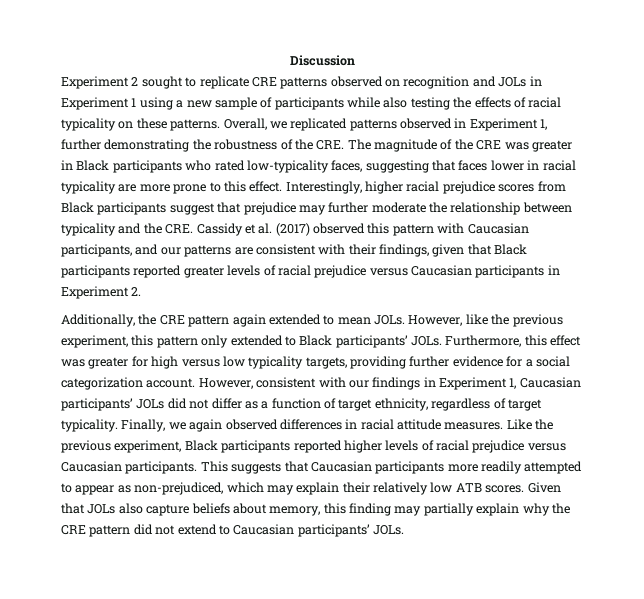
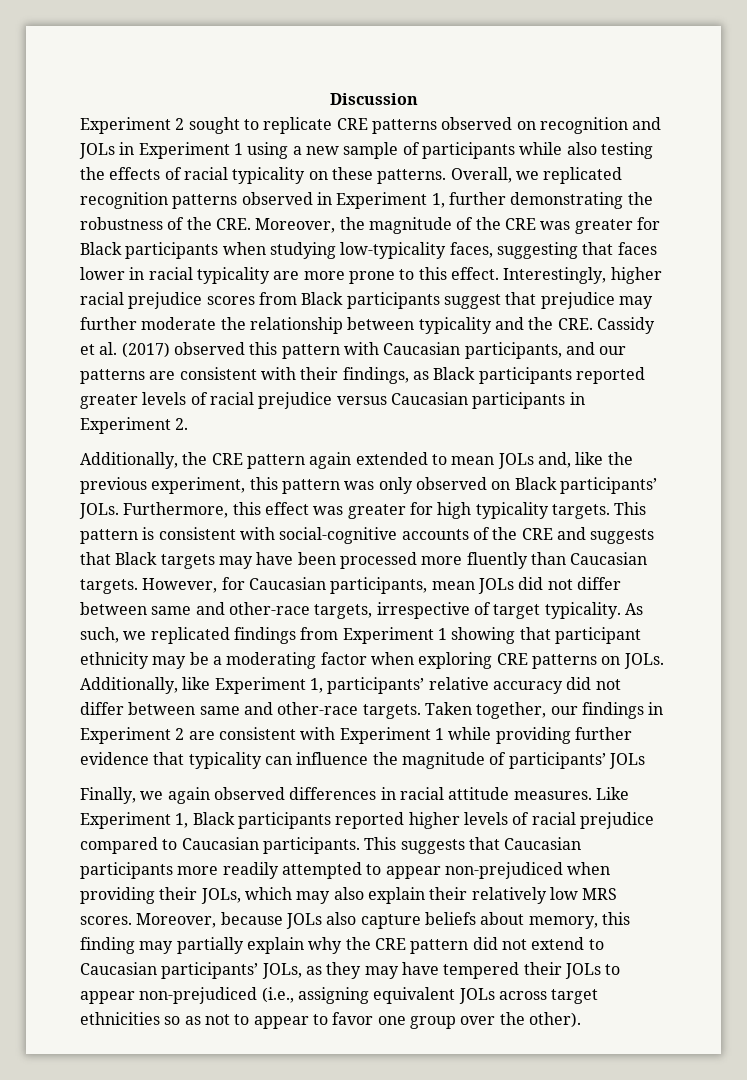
(348, 124) none -> [80,192,168,209] recognition
[347,139,371,150] The -> [255,217,365,233] Moreover, the
[61,160,245,173] in Black participants who rated -> [636,217,660,230] [80,242,336,259] for Black participants when studying
[432,244,492,257] given that -> [412,371,429,380] as
[374,315,463,326] JOLs. However, -> [497,452,571,469] JOLs and,
[201,335,296,348] only extended to -> [344,477,511,494] was only observed on
[181,356,570,369] [61,377,581,390] [61,398,542,411] [61,419,118,432] versus low typicality targets, providing further evidence for a social categorization account. However, consistent with our findings in Experiment 1, Caucasian participants’ JOLs did not differ as a function of target ethnicity, regardless of target typicality. -> [475,502,647,519] [80,527,655,544] [80,552,648,569] [80,577,621,594] [80,602,643,619] [80,627,641,644] [80,652,664,669] [80,677,621,694] [80,702,664,719] [80,727,632,744] [80,752,645,769] typicality targets. This pattern is consistent with social-cognitive accounts of the CRE and suggests that Black targets may have been processed more fluently than Caucasian targets. However, for Caucasian participants, mean JOLs did not differ between same and other-race targets, irrespective of target typicality. As such, we replicated findings from Experiment 1 showing that participant ethnicity may be a moderating factor when exploring CRE patterns on JOLs. Additionally, like Experiment 1, participants’ relative accuracy did not differ between same and other-race targets. Taken together, our findings in Experiment 2 are consistent with Experiment 1 while providing further evidence that typicality can influence the magnitude of participants’ JOLs //
[535,419,554,430] [61,440,182,453] the previous experiment, -> [80,812,189,829] Experiment 1,
[527,443,566,451] versus -> [80,837,178,854] compared to
[117,482,224,495] as non-prejudiced, -> [444,862,611,879] [80,887,241,904] non-prejudiced when providing their JOLs,
(294, 490) none -> [333,887,364,900] also
[455,482,561,493] [61,503,85,514] ATB scores. Given that -> [582,888,618,900] [80,912,283,928] MRS scores. Moreover, because
[373,525,404,535] JOLs. -> [261,962,621,979] [80,987,599,1004] [80,1012,581,1029] JOLs, as they may have tempered their JOLs to appear non-prejudiced (i.e., assigning equivalent JOLs across target ethnicities so as not to appear to favor one group over the other).

